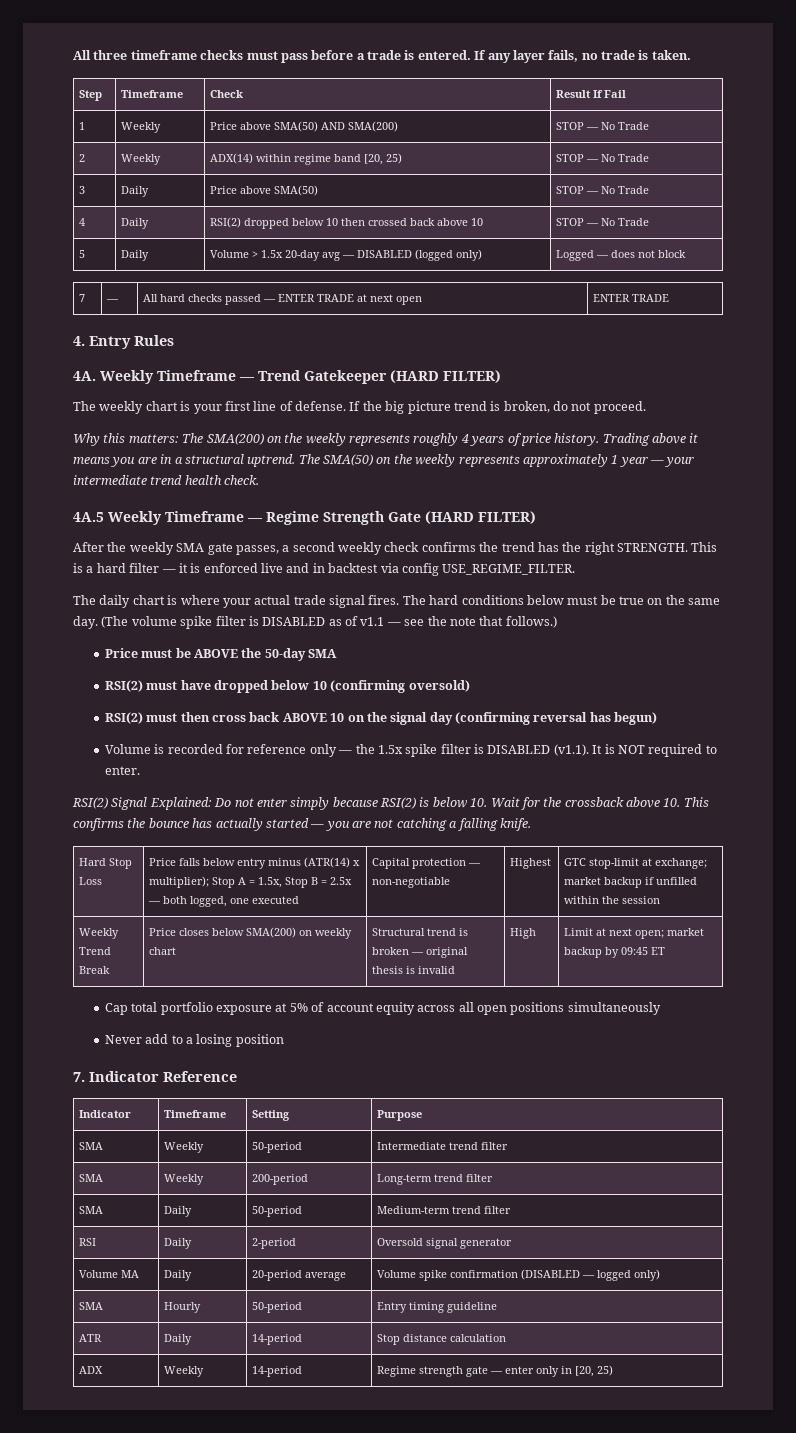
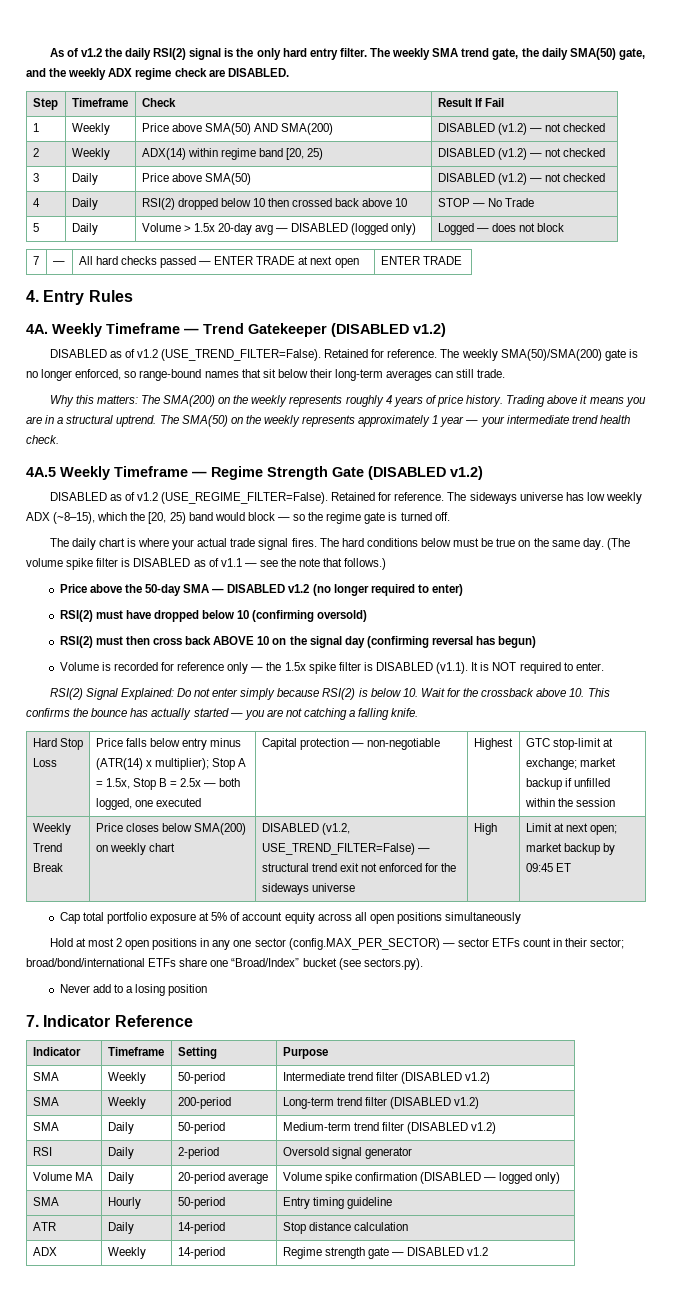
[73,50,691,63] All three timeframe checks must pass before a trade is entered. If any layer fails, no trade is taken. -> [49,48,645,60] [26,68,289,80] As of v1.2 the daily RSI(2) signal is the only hard entry filter. The weekly SMA trend gate, the daily SMA(50) gate, and the weekly ADX regime check are DISABLED.
[555,122,649,130] STOP — No Trade -> [437,123,606,135] DISABLED (v1.2) — not checked
[555,154,649,162] STOP — No Trade -> [437,148,606,160] DISABLED (v1.2) — not checked
[555,186,649,194] STOP — No Trade -> [437,173,606,185] DISABLED (v1.2) — not checked
[390,370,501,383] [73,401,646,414] (HARD FILTER) // The weekly chart is your first line of defense. If the big picture trend is broken, do not proceed. -> [331,323,446,337] [49,349,638,361] [26,369,506,381] (DISABLED v1.2) // DISABLED as of v1.2 (USE_TREND_FILTER=False). Retained for reference. The weekly SMA(50)/SMA(200) gate is no longer enforced, so range-bound names that sit below their long-term averages can still trade.
[425,511,536,524] [73,542,718,555] [73,563,576,576] (HARD FILTER) // After the weekly SMA gate passes, a second weekly check confirms the trend has the right STRENGTH. This is a hard filter — it is enforced live and in backtest via config USE_REGIME_FILTER. -> [368,466,483,480] [49,492,642,504] [26,512,450,524] (DISABLED v1.2) // DISABLED as of v1.2 (USE_REGIME_FILTER=False). Retained for reference. The sideways universe has low weekly ADX (~8–15), which the [20, 25) band would block — so the regime gate is turned off.
[141,648,239,658] must be ABOVE -> [89,584,122,593] above
(338, 653) none -> [212,584,463,596] — DISABLED v1.2 (no longer required to enter)
[371,928,468,936] [371,947,468,958] [371,966,455,974] Structural trend is broken — original thesis is invalid -> [261,823,350,835] [261,843,430,855] [261,863,457,872] [261,883,355,895] DISABLED (v1.2, USE_TREND_FILTER=False) — structural trend exit not enforced for the sideways universe
(661, 1008) none -> [49,938,625,950] [26,958,423,970] // Hold at most 2 open positions in any one sector (config.MAX_PER_SECTOR) — sector ETFs count in their sector; broad/bond/international ETFs share one “Broad/Index” bucket (see sectors.py).
(508, 1146) none -> [400,1072,491,1084] (DISABLED v1.2)
(493, 1178) none -> [389,1097,480,1109] (DISABLED v1.2)
(511, 1210) none -> [406,1122,497,1134] (DISABLED v1.2)
[504,1365,613,1377] enter only in [20, 25) -> [407,1247,489,1256] DISABLED v1.2

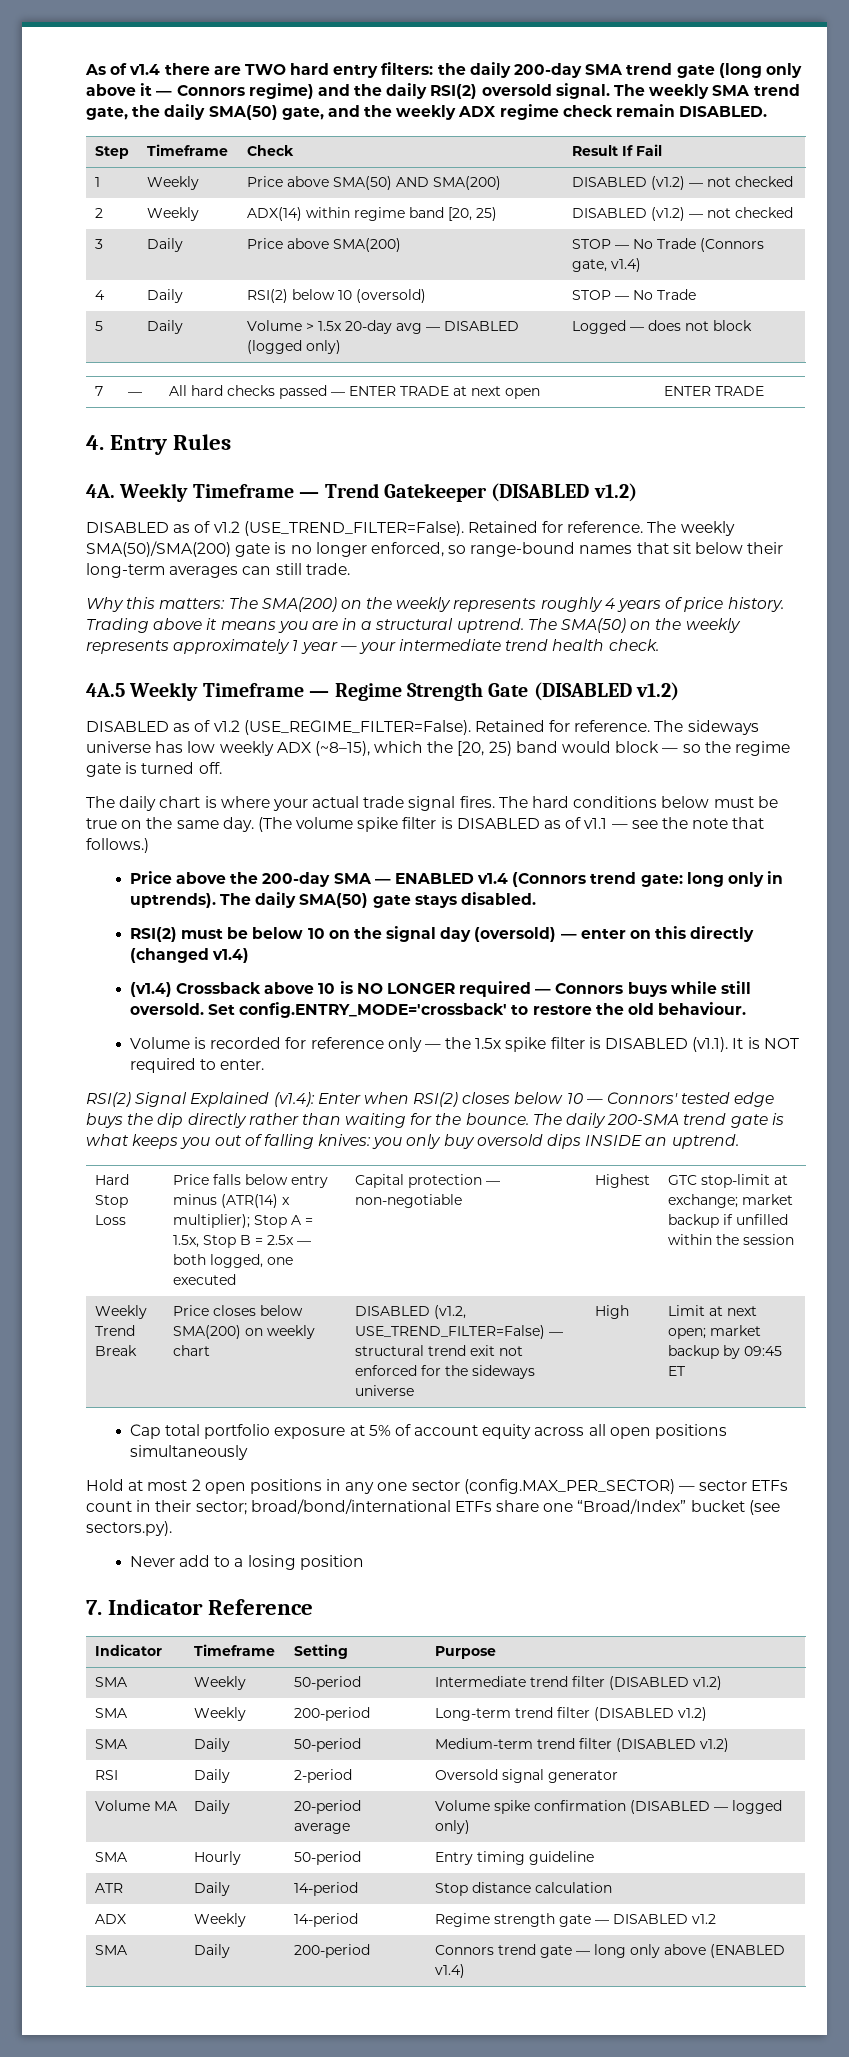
[80,48,367,60] v1.2 the daily RSI(2) signal is the only hard entry filter. -> [129,62,802,78] [86,83,610,99] v1.4 there are TWO hard entry filters: the daily 200-day SMA trend gate (long only above it — Connors regime) and the daily RSI(2) oversold signal.
[208,69,225,77] are -> [616,104,676,117] remain
[204,173,251,185] [437,173,606,185] SMA(50) | DISABLED (v1.2) — not checked -> [332,238,401,252] [571,238,764,252] [571,258,641,272] SMA(200) | STOP — No Trade (Connors gate, v1.4)
[177,198,408,210] dropped below 10 then crossed back above 10 -> [291,289,426,303] below 10 (oversold)
[145,584,182,596] 50-day -> [262,872,331,887] 200-day
[227,584,463,596] [59,610,368,622] [59,636,537,648] DISABLED v1.2 (no longer required to enter) // RSI(2) must have dropped below 10 (confirming oversold) // RSI(2) must then cross back ABOVE 10 on the signal day (confirming reversal has begun) -> [394,871,784,887] [129,892,536,908] [129,926,755,942] [129,948,249,963] [129,981,752,997] [129,1002,747,1018] ENABLED v1.4 (Connors trend gate: long only in uptrends). The daily SMA(50) gate stays disabled. // RSI(2) must be below 10 on the signal day (oversold) — enter on this directly (changed v1.4) // (v1.4) Crossback above 10 is NO LONGER required — Connors buys while still oversold. Set config.ENTRY_MODE='crossback' to restore the old behaviour.
[120,688,610,700] [26,708,419,720] Explained: Do not enter simply because RSI(2) is below 10. Wait for the crossback above 10. This confirms the bounce has actually started — you are not catching a falling knife. -> [190,1092,775,1107] [86,1113,784,1128] [86,1134,739,1149] Explained (v1.4): Enter when RSI(2) closes below 10 — Connors' tested edge buys the dip directly rather than waiting for the bounce. The daily 200-SMA trend gate is what keeps you out of falling knives: you only buy oversold dips INSIDE an uptrend.
(489, 1251) none -> [94,1945,127,1955] [193,1944,230,1958] [293,1944,370,1958] [434,1944,785,1958] [434,1964,465,1978] // SMA | Daily | 200-period | Connors trend gate — long only above (ENABLED v1.4)

